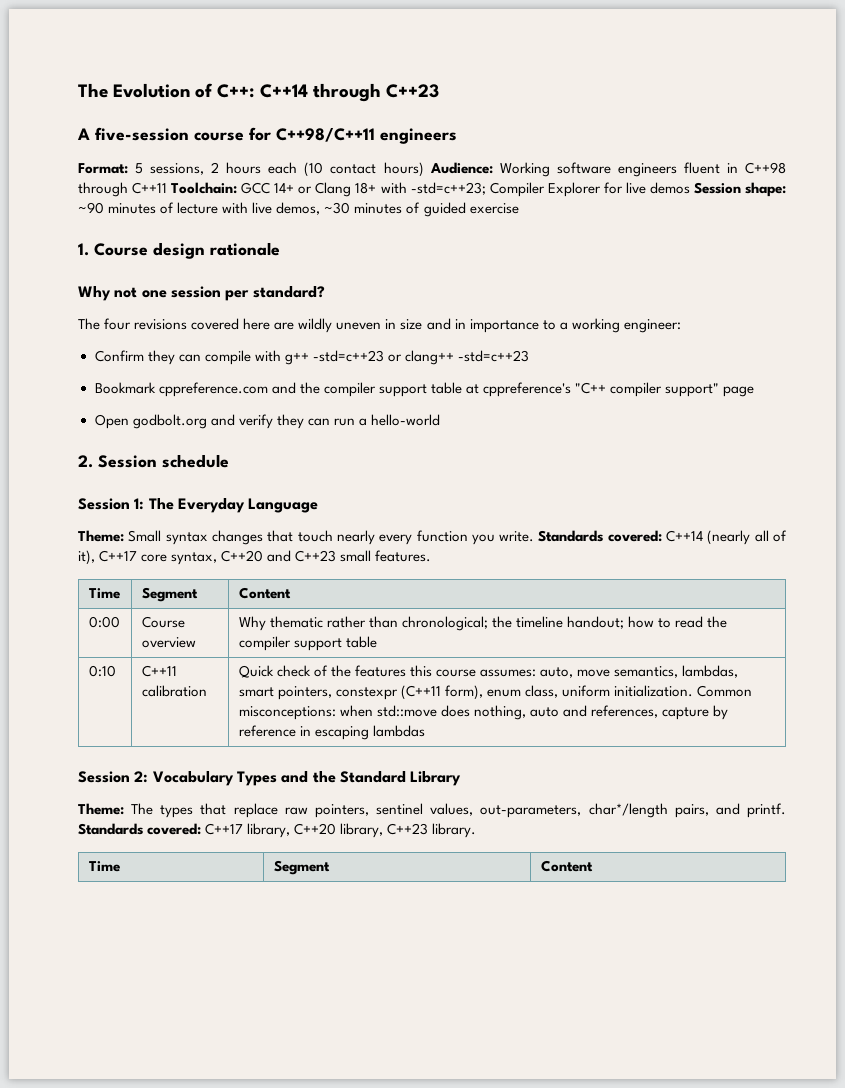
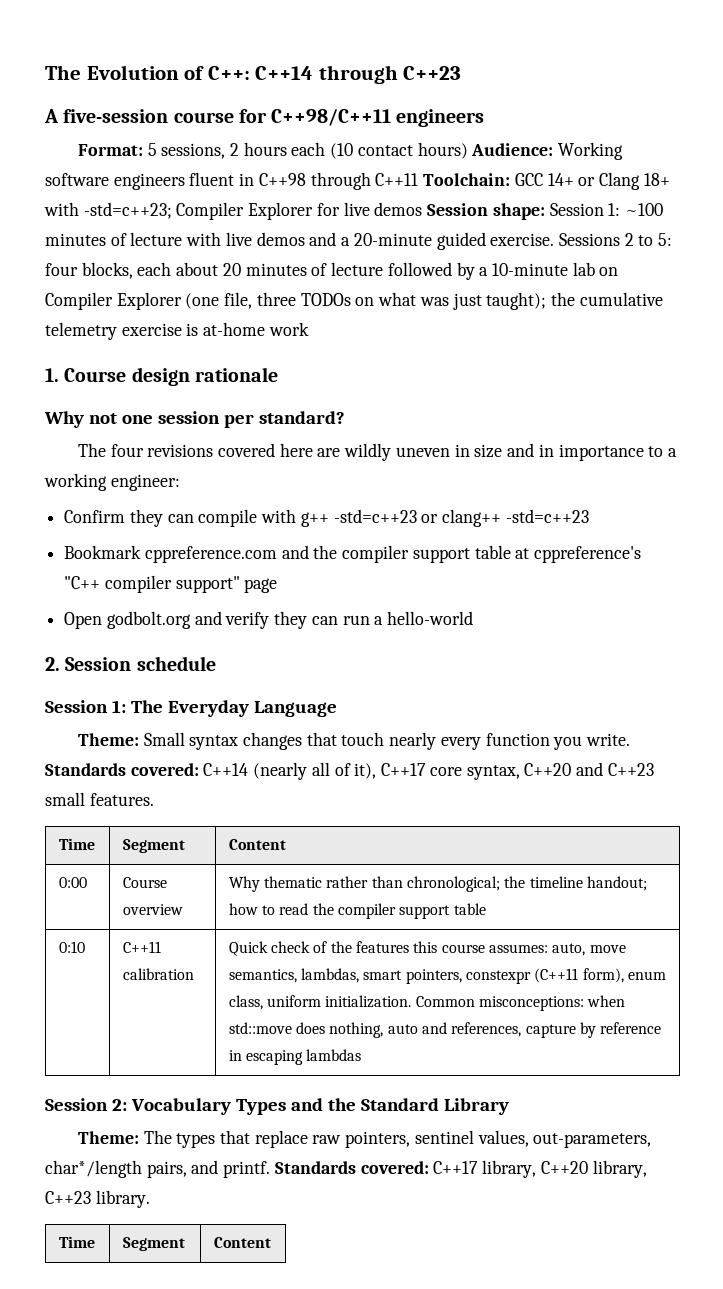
[78,202,104,214] ~90 -> [549,203,663,216] Session 1: ~100
[276,202,519,217] demos, ~30 minutes of guided exercise -> [256,232,673,250] [45,262,619,280] [45,292,663,310] [45,322,309,340] demos and a 20-minute guided exercise. Sessions 2 to 5: four blocks, each about 20 minutes of lecture followed by a 10-minute lab on Compiler Explorer (one file, three TODOs on what was just taught); the cumulative telemetry exercise is at-home work

